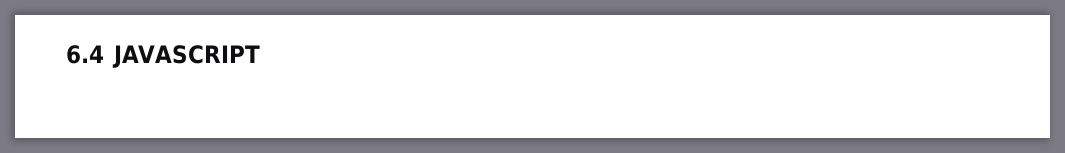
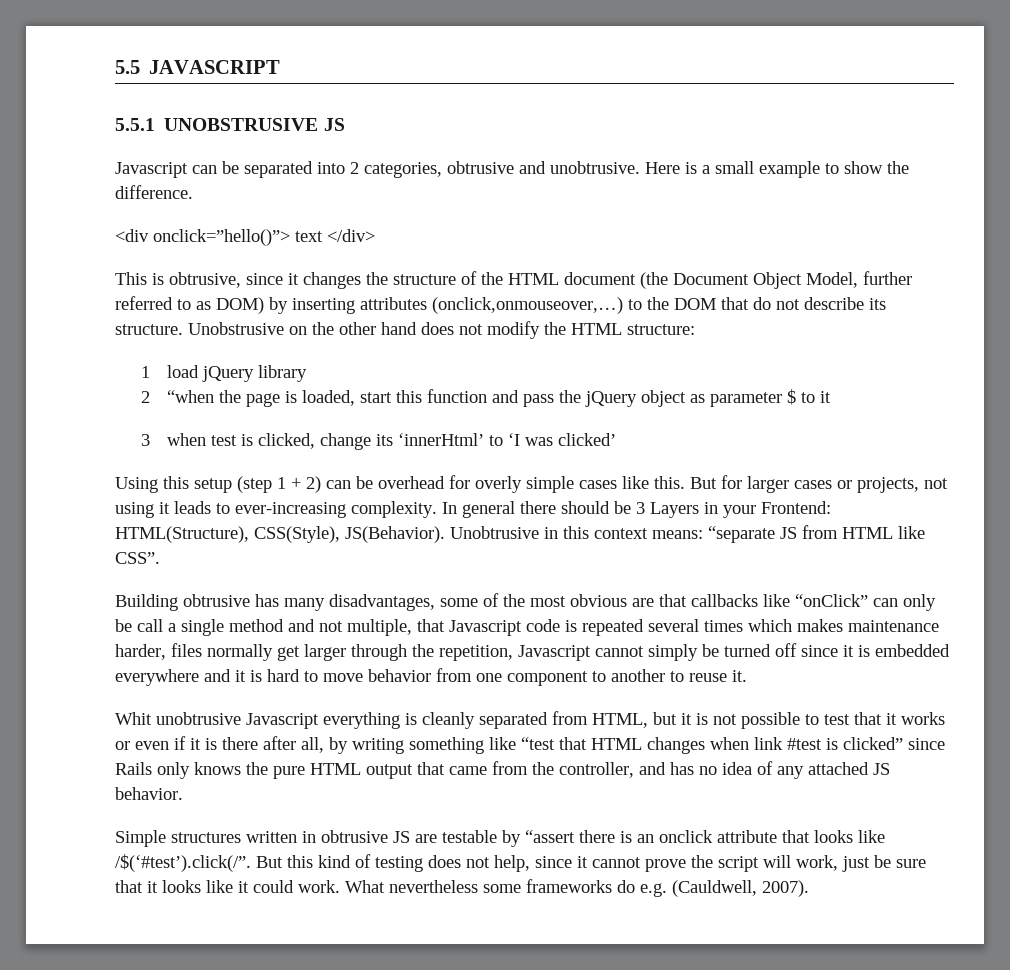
[66,45,104,64] 6.4 -> [115,60,140,74] 5.5
(261, 56) none -> [115,118,345,131] [115,161,909,178] [115,185,193,199] [115,229,375,246] [115,271,912,289] [115,296,886,314] [115,321,695,339] [140,365,307,382] [140,389,831,407] [140,433,616,450] [115,475,948,493] [115,501,831,518] [115,525,925,543] [115,552,160,564] [115,593,936,611] [115,619,939,636] [115,643,950,661] [115,668,747,686] [115,711,945,729] [115,736,945,754] [115,761,890,779] [115,787,183,800] [115,830,885,847] [115,854,926,872] [115,879,809,897] // 5.5.1 UNOBSTRUSIVE JS // Javascript can be separated into 2 categories, obtrusive and unobtrusive. Here is a small example to show the difference. // <div onclick=”hello()”> text </div> // This is obtrusive, since it changes the structure of the HTML document (the Document Object Model, further referred to as DOM) by inserting attributes (onclick,onmouseover,…) to the DOM that do not describe its structure. Unobstrusive on the other hand does not modify the HTML structure: // 1 load jQuery library // 2 “when the page is loaded, start this function and pass the jQuery object as parameter $ to it // 3 when test is clicked, change its ‘innerHtml’ to ‘I was clicked’ // Using this setup (step 1 + 2) can be overhead for overly simple cases like this. But for larger cases or projects, not using it leads to ever-increasing complexity. In general there should be 3 Layers in your Frontend: HTML(Structure), CSS(Style), JS(Behavior). Unobtrusive in this context means: “separate JS from HTML like CSS”. // Building obtrusive has many disadvantages, some of the most obvious are that callbacks like “onClick” can only be call a single method and not multiple, that Javascript code is repeated several times which makes maintenance harder, files normally get larger through the repetition, Javascript cannot simply be turned off since it is embedded everywhere and it is hard to move behavior from one component to another to reuse it. // Whit unobtrusive Javascript everything is cleanly separated from HTML, but it is not possible to test that it works or even if it is there after all, by writing something like “test that HTML changes when link #test is clicked” since Rails only knows the pure HTML output that came from the controller, and has no idea of any attached JS behavior. // Simple structures written in obtrusive JS are testable by “assert there is an onclick attribute that looks like /$(‘#test’).click(/”. But this kind of testing does not help, since it cannot prove the script will work, just be sure that it looks like it could work. What nevertheless some frameworks do e.g. (Cauldwell, 2007).

